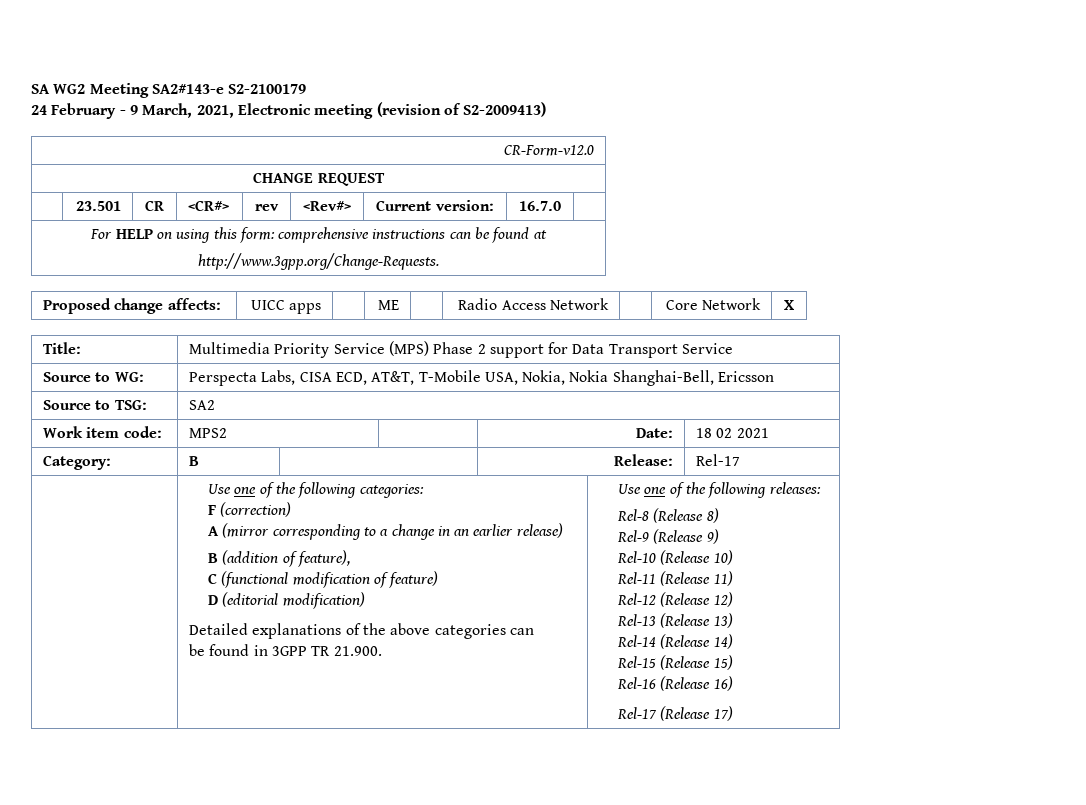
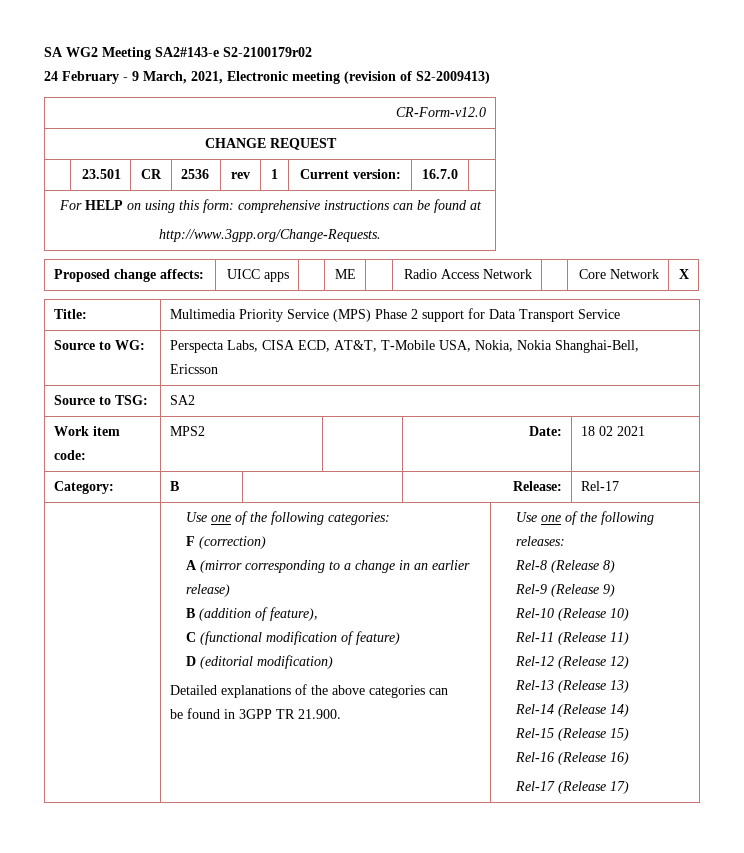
[228,84,307,94] S2-2100179 -> [223,47,312,57] S2-2100179r02
[187,200,229,211] <CR#> -> [180,169,209,179] 2536
[303,201,351,211] <Rev#> -> [271,169,278,179] 1

